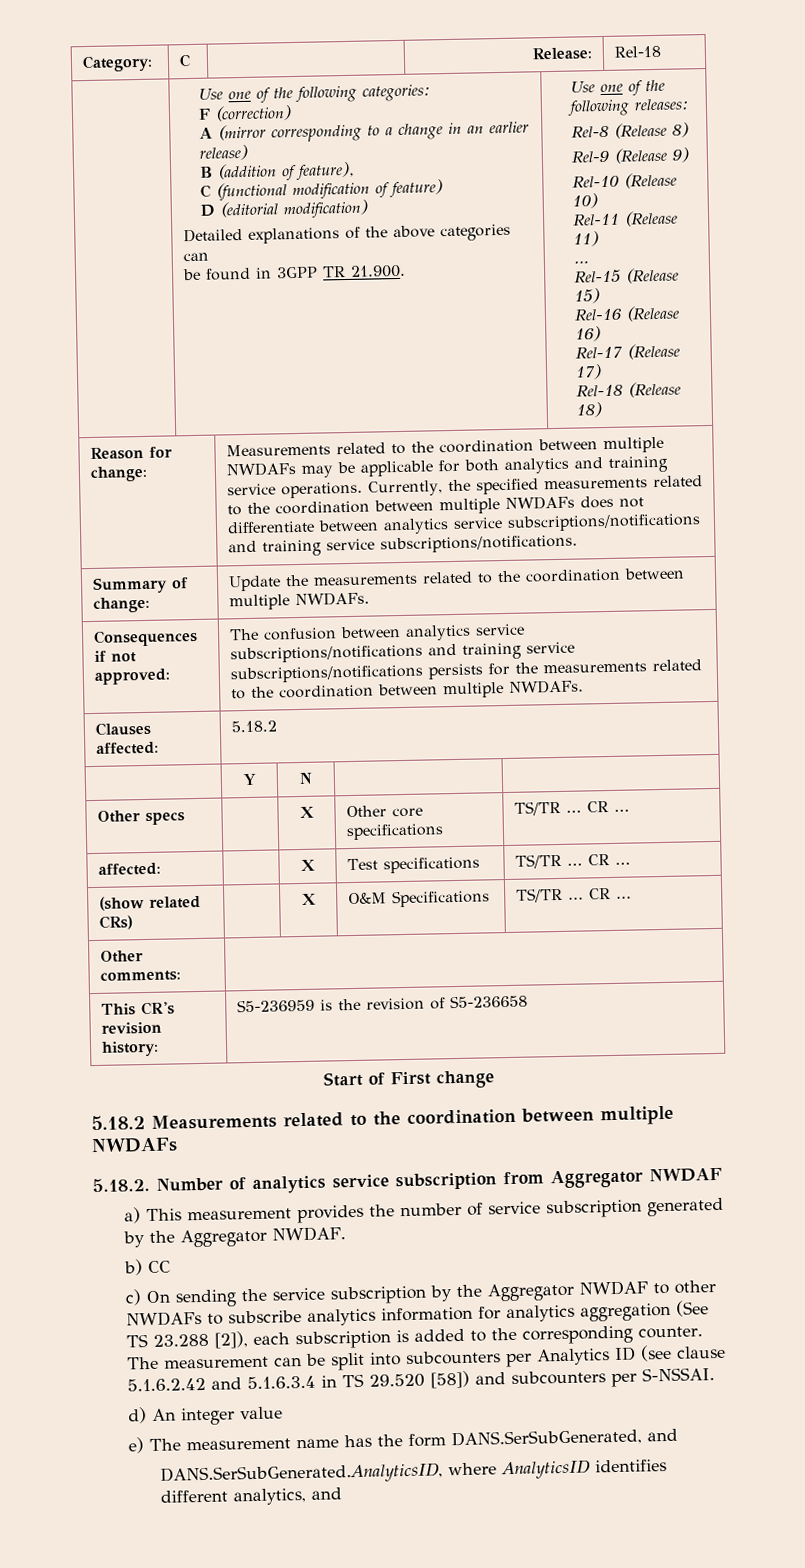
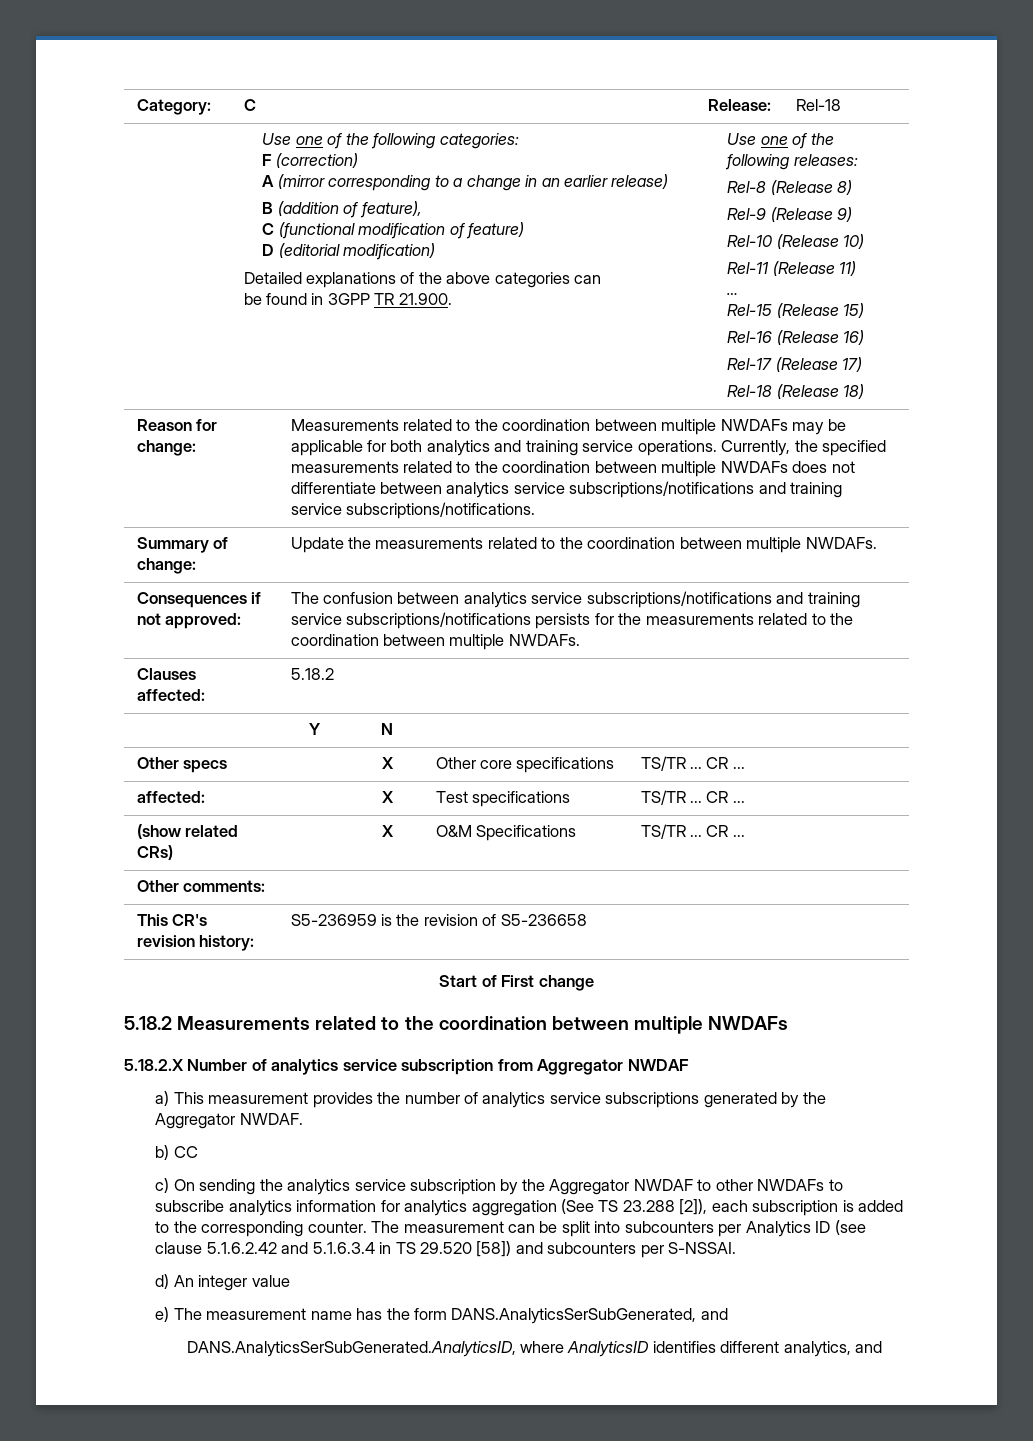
[92,1177,150,1193] 5.18.2. -> [124,1059,184,1071] 5.18.2.X
[487,1199,642,1219] service subscription -> [482,1092,700,1108] analytics service subscriptions
(267, 1295) none -> [287,1179,351,1195] analytics
[450,1428,642,1448] DANS.SerSubGenerated, -> [451,1308,697,1324] DANS.AnalyticsSerSubGenerated,
[159,1462,443,1486] DANS.SerSubGenerated.AnalyticsID, -> [186,1341,516,1357] DANS.AnalyticsSerSubGenerated.AnalyticsID,

